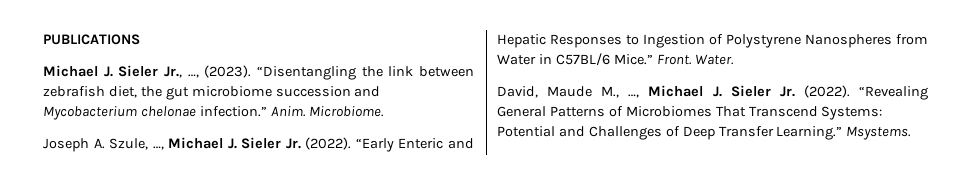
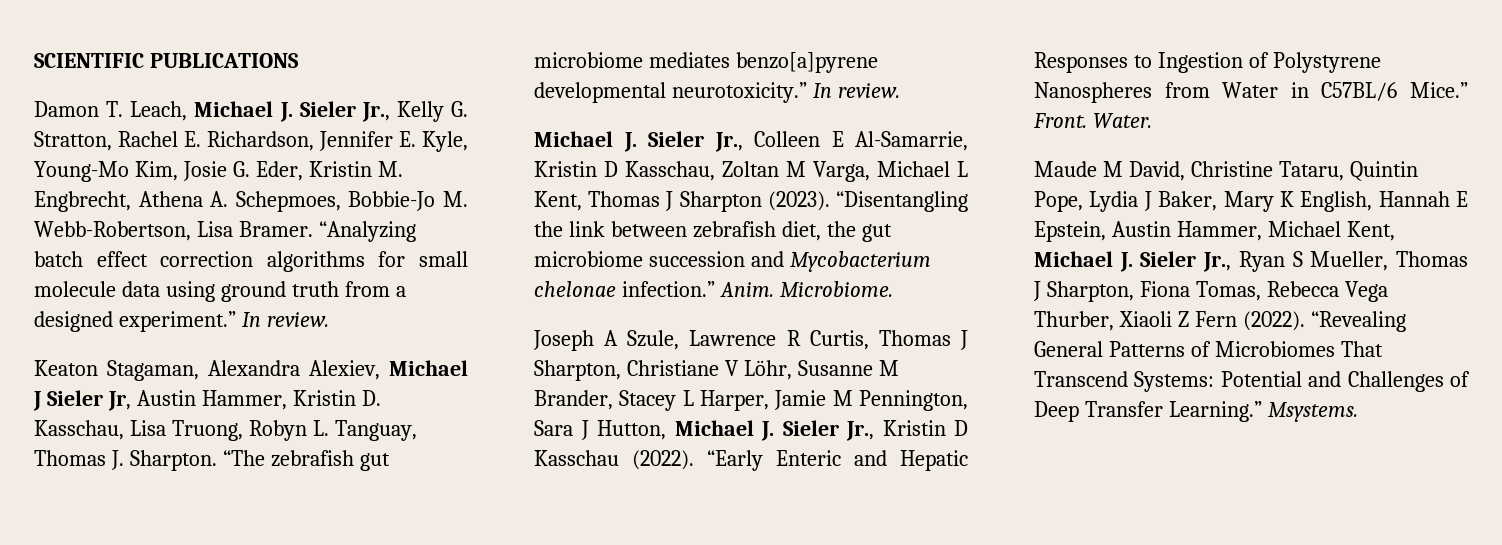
(43, 39) none -> [34,53,144,68] SCIENTIFIC
[43,65,199,78] Michael J. Sieler Jr., …, -> [34,101,468,122] [34,131,468,152] [34,161,403,182] [34,191,469,212] [34,221,416,242] [34,251,468,272] [34,281,406,302] [34,311,329,332] [34,360,468,381] [33,390,381,411] [34,420,417,441] [34,450,390,471] [534,52,878,73] [534,82,900,103] [534,131,968,152] [534,161,968,182] [534,191,762,212] Damon T. Leach, Michael J. Sieler Jr., Kelly G. Stratton, Rachel E. Richardson, Jennifer E. Kyle, Young-Mo Kim, Josie G. Eder, Kristin M. Engbrecht, Athena A. Schepmoes, Bobbie-Jo M. Webb-Robertson, Lisa Bramer. “Analyzing batch effect correction algorithms for small molecule data using ground truth from a designed experiment.” In review. // Keaton Stagaman, Alexandra Alexiev, Michael J Sieler Jr, Austin Hammer, Kristin D. Kasschau, Lisa Truong, Robyn L. Tanguay, Thomas J. Sharpton. “The zebrafish gut microbiome mediates benzo[a]pyrene developmental neurotoxicity.” In review. // Michael J. Sieler Jr., Colleen E Al-Samarrie, Kristin D Kasschau, Zoltan M Varga, Michael L Kent, Thomas J Sharpton
[93,137,301,150] A. Szule, …, Michael J. Sieler Jr. -> [604,330,968,350] [534,360,899,381] [534,390,968,411] [534,420,968,441] [534,450,619,466] A Szule, Lawrence R Curtis, Thomas J Sharpton, Christiane V Löhr, Susanne M Brander, Stacey L Harper, Jamie M Pennington, Sara J Hutton, Michael J. Sieler Jr., Kristin D Kasschau
[497,85,795,98] David, Maude M., …, Michael J. Sieler Jr. -> [1034,161,1418,181] [1034,191,1468,212] [1034,221,1395,242] [1034,251,1468,272] [1033,281,1388,302] [1034,311,1237,331] Maude M David, Christine Tataru, Quintin Pope, Lydia J Baker, Mary K English, Hannah E Epstein, Austin Hammer, Michael Kent, Michael J. Sieler Jr., Ryan S Mueller, Thomas J Sharpton, Fiona Tomas, Rebecca Vega Thurber, Xiaoli Z Fern

